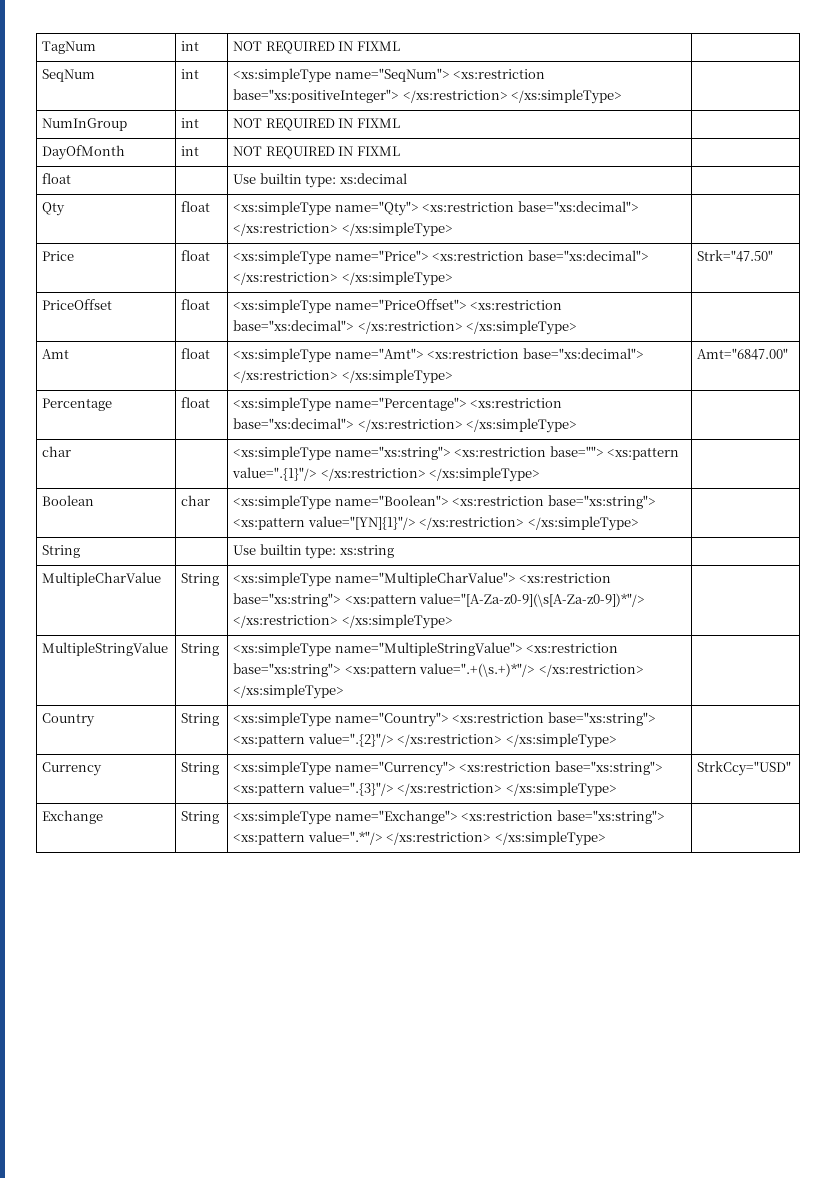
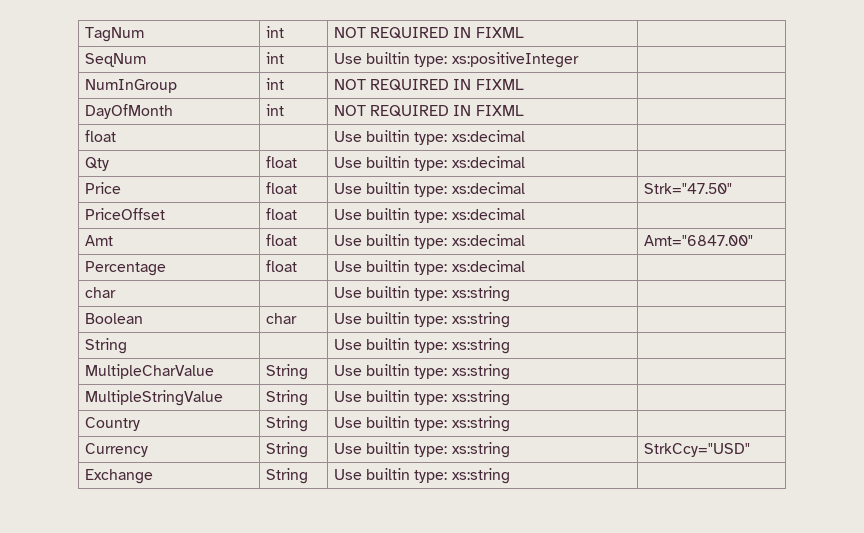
[233,68,546,83] [233,89,623,104] <xs:simpleType name="SeqNum"> <xs:restriction base="xs:positiveInteger"> </xs:restriction> </xs:simpleType> -> [334,52,579,68] Use builtin type: xs:positiveInteger
[233,201,639,216] [233,222,453,237] [42,251,75,261] [181,250,211,261] [233,250,649,265] [233,271,453,286] [697,250,774,262] [42,299,113,310] [181,299,211,310] [233,299,563,314] [233,320,578,335] [42,349,70,359] [181,348,211,359] [233,348,644,363] [233,369,453,384] [697,348,789,360] [42,398,113,411] [181,397,211,408] [233,397,563,412] [233,418,578,433] [42,446,72,457] [233,446,680,461] [232,467,541,482] [42,495,95,506] [181,495,211,506] [233,495,656,510] [233,516,639,531] <xs:simpleType name="Qty"> <xs:restriction base="xs:decimal"> </xs:restriction> </xs:simpleType> | // Price | float | <xs:simpleType name="Price"> <xs:restriction base="xs:decimal"> </xs:restriction> </xs:simpleType> | Strk="47.50" // PriceOffset | float | <xs:simpleType name="PriceOffset"> <xs:restriction base="xs:decimal"> </xs:restriction> </xs:simpleType> | // Amt | float | <xs:simpleType name="Amt"> <xs:restriction base="xs:decimal"> </xs:restriction> </xs:simpleType> | Amt="6847.00" // Percentage | float | <xs:simpleType name="Percentage"> <xs:restriction base="xs:decimal"> </xs:restriction> </xs:simpleType> | // char | | <xs:simpleType name="xs:string"> <xs:restriction base=""> <xs:pattern value=".{1}"/> </xs:restriction> </xs:simpleType> | // Boolean | char | <xs:simpleType name="Boolean"> <xs:restriction base="xs:string"> <xs:pattern value="[YN]{1}"/> </xs:restriction> </xs:simpleType> -> [334,156,525,171] [85,182,122,194] [266,182,298,194] [334,182,525,197] [644,183,733,194] [85,208,166,220] [266,208,298,220] [334,208,525,223] [85,235,114,246] [266,234,298,246] [334,234,525,249] [644,235,754,246] [85,261,167,276] [266,260,298,272] [334,260,525,275] [85,287,117,298] [334,286,510,302] [85,313,144,324] [266,313,298,324] [334,312,510,328] Use builtin type: xs:decimal | // Price | float | Use builtin type: xs:decimal | Strk="47.50" // PriceOffset | float | Use builtin type: xs:decimal | // Amt | float | Use builtin type: xs:decimal | Amt="6847.00" // Percentage | float | Use builtin type: xs:decimal | // char | | Use builtin type: xs:string | // Boolean | char | Use builtin type: xs:string
[233,572,612,587] [233,593,646,607] [233,614,453,629] [42,642,169,656] [181,643,220,656] [233,642,619,657] [233,663,644,677] [233,684,345,699] [42,713,96,727] [181,713,220,726] [233,712,656,727] [233,733,617,748] [42,762,103,776] [181,762,220,775] [233,761,663,776] [233,782,617,797] [697,761,792,776] [42,810,104,824] [181,811,220,824] [233,810,665,825] [233,831,606,846] <xs:simpleType name="MultipleCharValue"> <xs:restriction base="xs:string"> <xs:pattern value="[A-Za-z0-9](\s[A-Za-z0-9])*"/> </xs:restriction> </xs:simpleType> | // MultipleStringValue | String | <xs:simpleType name="MultipleStringValue"> <xs:restriction base="xs:string"> <xs:pattern value=".+(\s.+)*"/> </xs:restriction> </xs:simpleType> | // Country | String | <xs:simpleType name="Country"> <xs:restriction base="xs:string"> <xs:pattern value=".{2}"/> </xs:restriction> </xs:simpleType> | // Currency | String | <xs:simpleType name="Currency"> <xs:restriction base="xs:string"> <xs:pattern value=".{3}"/> </xs:restriction> </xs:simpleType> | StrkCcy="USD" // Exchange | String | <xs:simpleType name="Exchange"> <xs:restriction base="xs:string"> <xs:pattern value=".*"/> </xs:restriction> </xs:simpleType> -> [334,364,510,380] [85,390,224,406] [266,390,309,406] [334,390,510,406] [85,417,141,431] [266,416,309,432] [334,416,510,432] [85,443,149,457] [266,442,309,458] [334,442,510,458] [644,443,751,457] [85,469,154,484] [266,468,309,484] [334,468,510,484] Use builtin type: xs:string | // MultipleStringValue | String | Use builtin type: xs:string | // Country | String | Use builtin type: xs:string | // Currency | String | Use builtin type: xs:string | StrkCcy="USD" // Exchange | String | Use builtin type: xs:string

